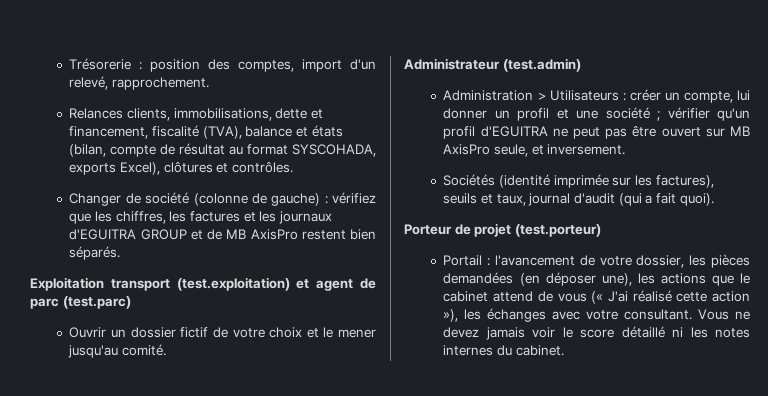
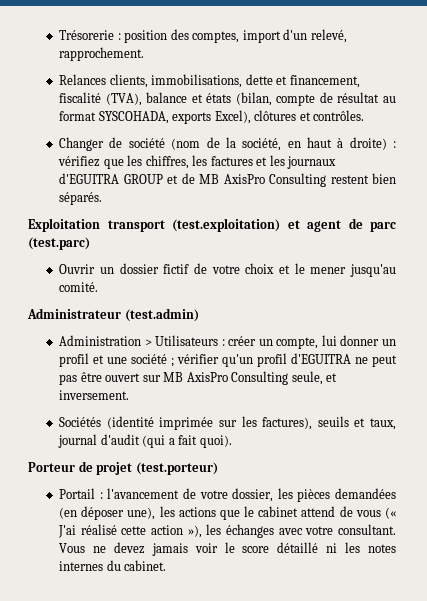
[193,193,321,206] (colonne de gauche) -> [171,137,387,151] (nom de la société, en haut à droite)
(298, 234) none -> [269,173,327,187] Consulting
(491, 149) none -> [231,371,289,385] Consulting

